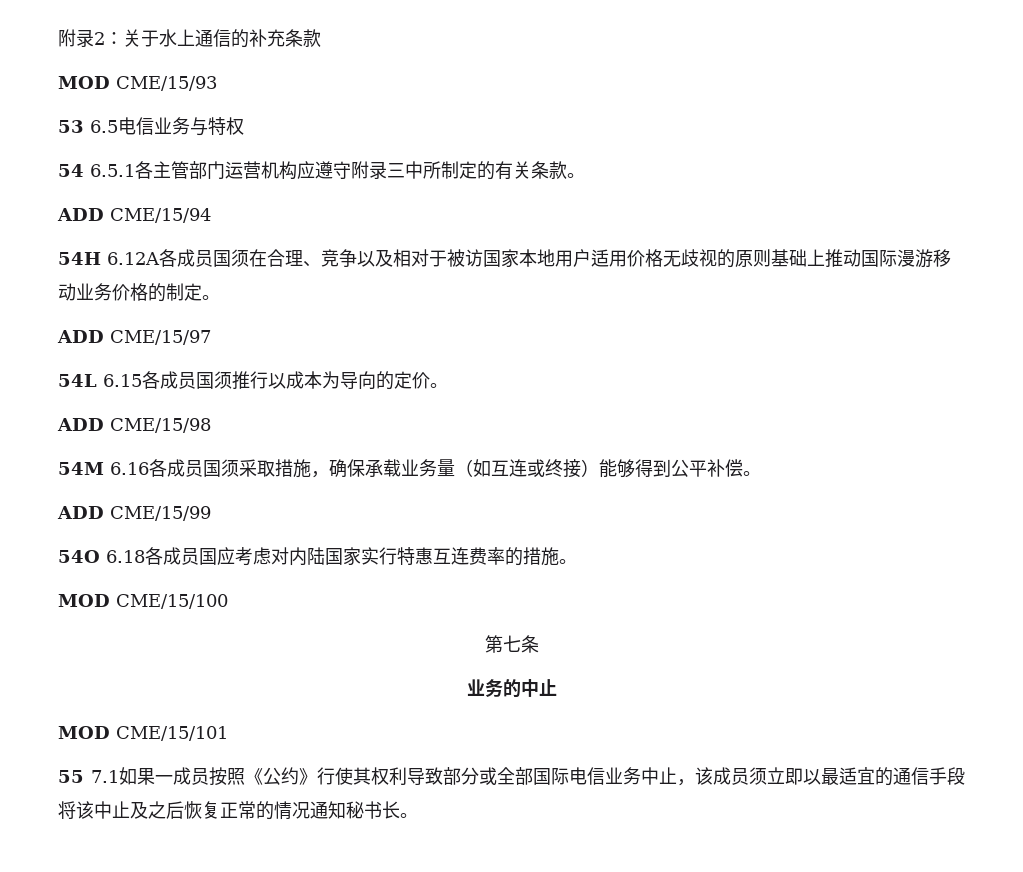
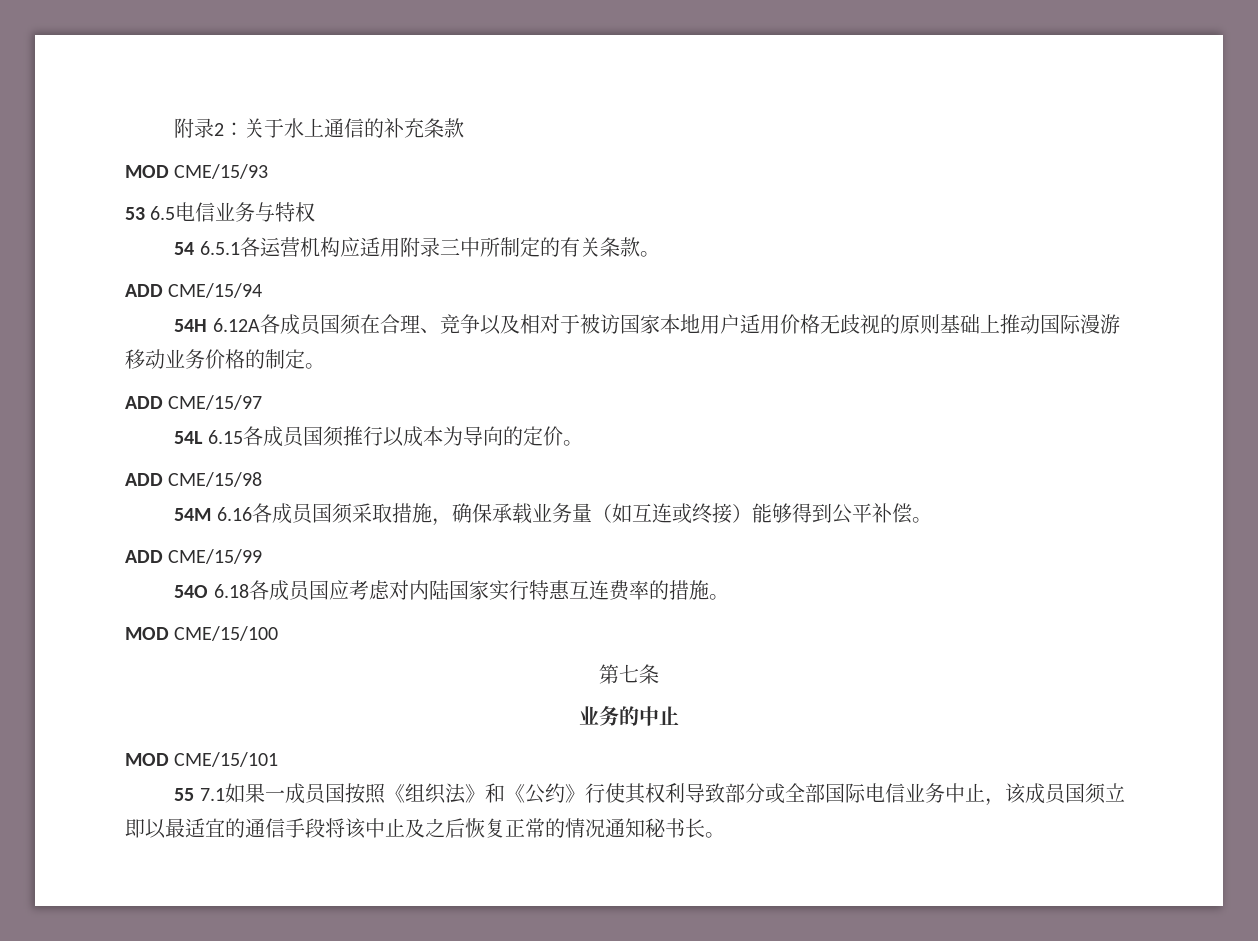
[153,161,225,179] 主管部门 -> (260, 247) none
[315,161,351,179] 遵守 -> [359,237,400,257] 适用
[209,767,245,786] 按照 -> [324,783,505,804] 国按照《组织法》和
(749, 776) none -> [1064,783,1085,803] 国

